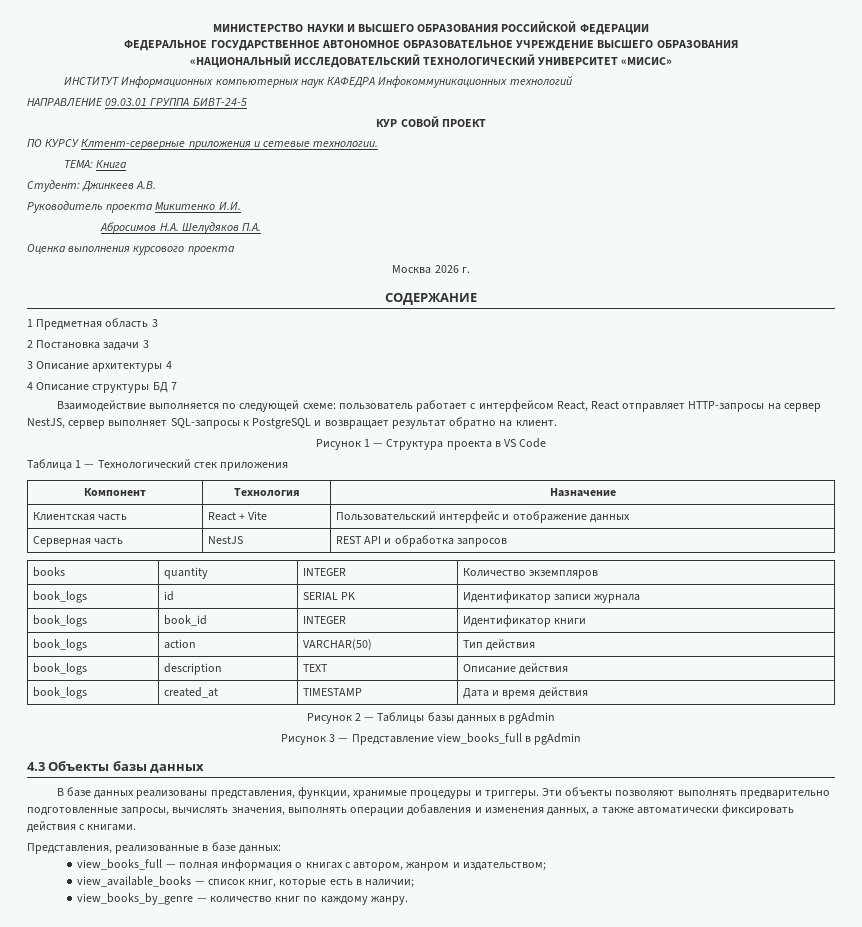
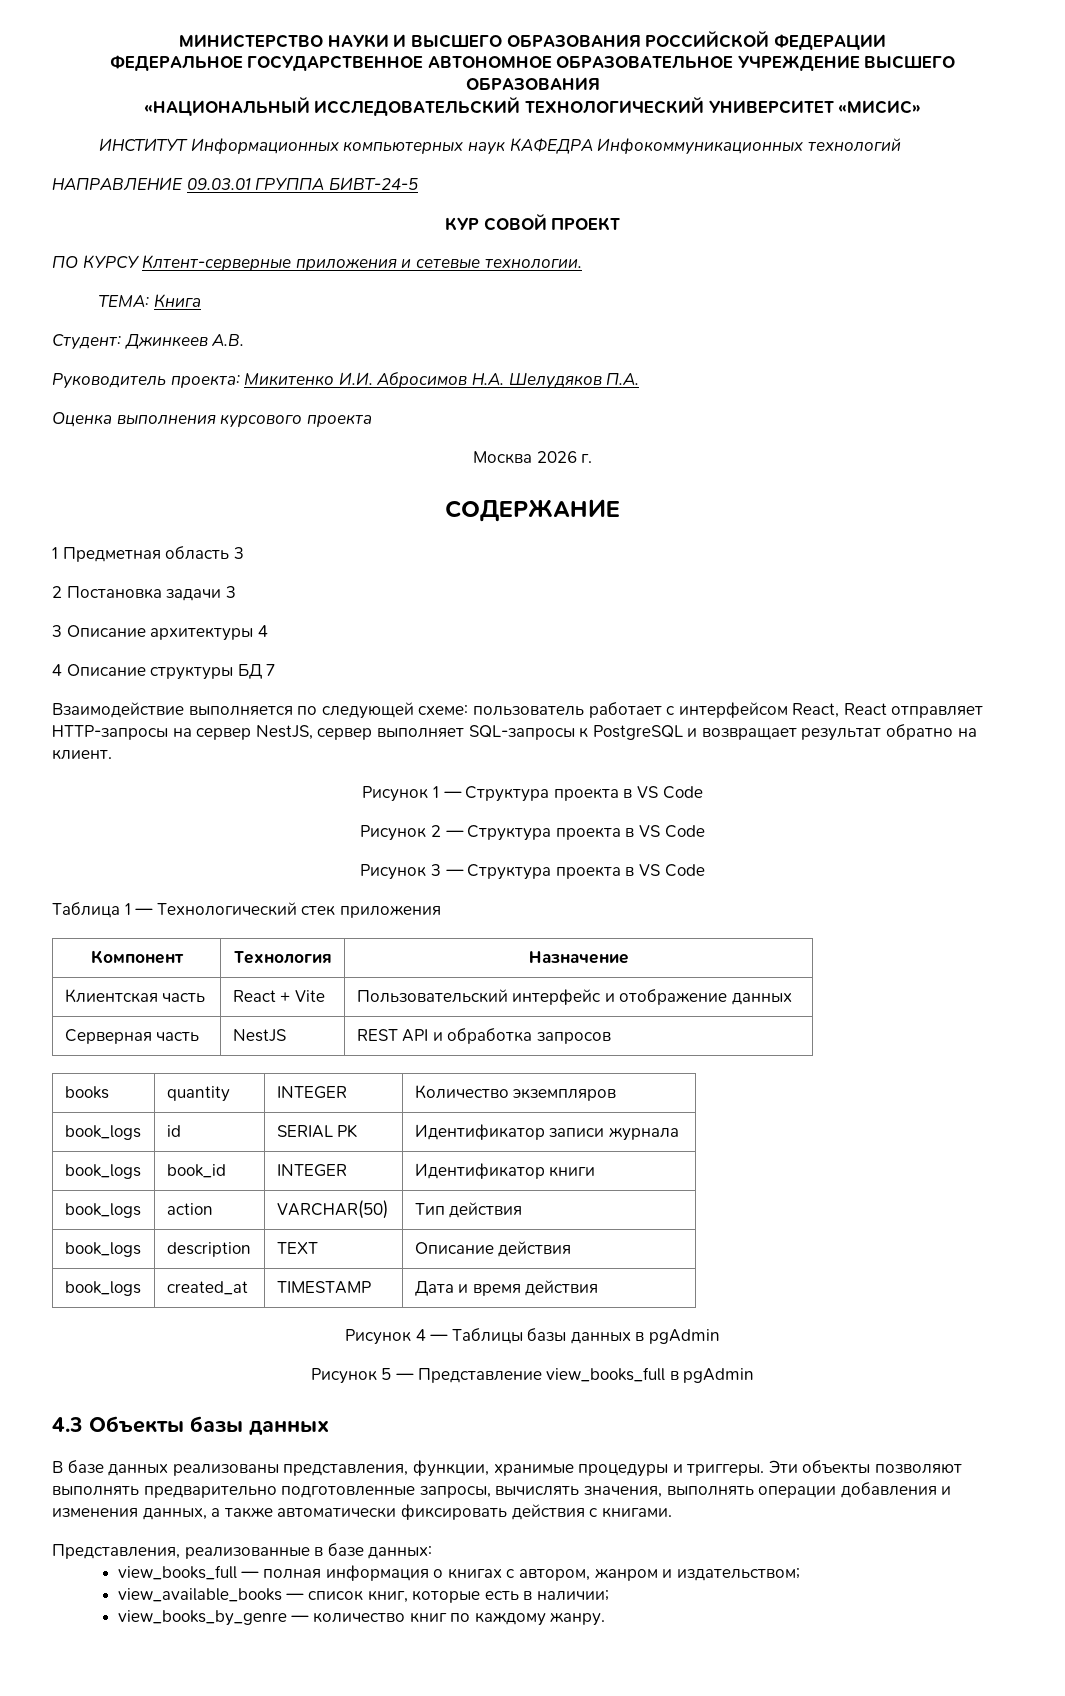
[106,204,154,213] проекта -> [170,375,240,388] проекта:
(241, 206) // -> (373, 378) none
(547, 443) none -> [360,825,705,841] [360,864,705,880] // Рисунок 2 — Структура проекта в VS Code // Рисунок 3 — Структура проекта в VS Code
[354,713,361,721] 2 -> [415,1329,426,1341] 4
[329,734,336,742] 3 -> [381,1368,392,1380] 5

